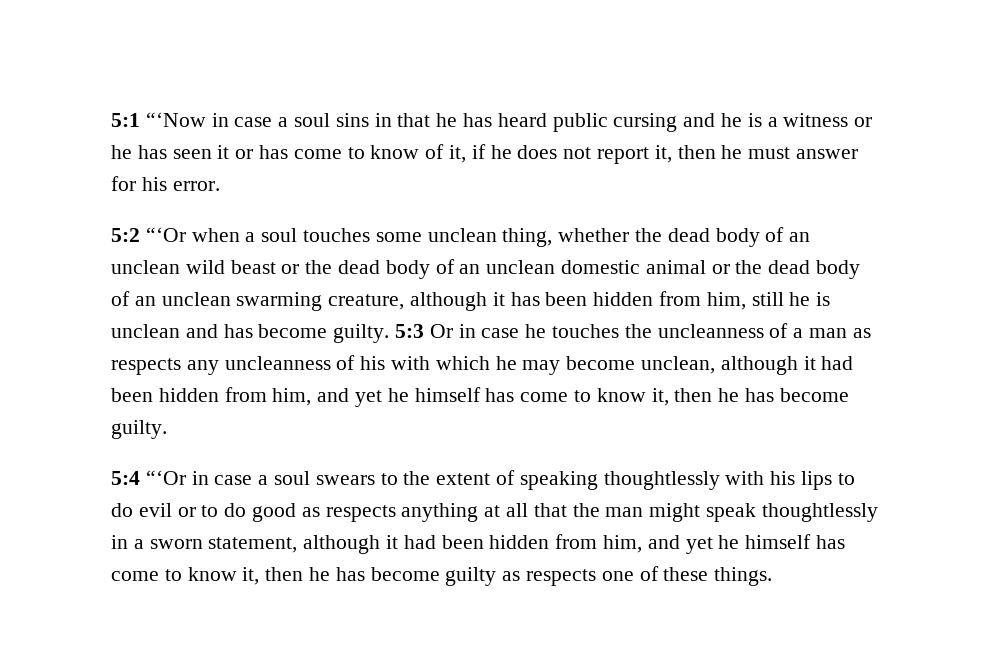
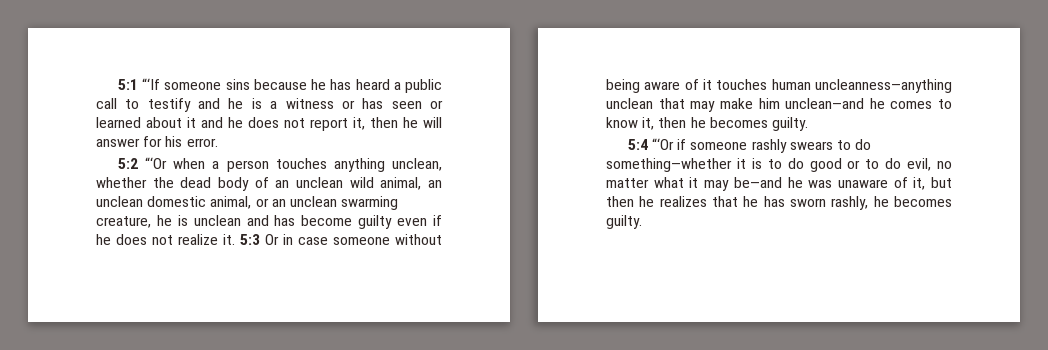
[145,112,678,132] “‘Now in case a soul sins in that he has heard public cursing -> [142,78,443,93] [96,98,191,112] “‘If someone sins because he has heard a public call to testify
[111,145,132,159] he -> (355, 104) none
[217,144,486,163] it or has come to know of it, if -> [430,100,444,109] [96,117,223,128] or learned about it and
[748,147,791,159] must -> [423,117,442,128] will
[261,228,553,247] soul touches some unclean thing, -> [226,158,442,172] person touches anything unclean,
[230,259,861,279] [111,291,784,311] beast or the dead body of an unclean domestic animal or the dead body of an unclean swarming creature, although it has been hidden from him, still -> [380,177,442,190] [96,196,399,210] [96,216,151,228] animal, an unclean domestic animal, or an unclean swarming creature,
[333,323,871,343] [111,355,854,375] [111,387,849,407] guilty. 5:3 Or in case he touches the uncleanness of a man as respects any uncleanness of his with which he may become unclean, although it had been hidden from him, and yet he himself has come to know it, then he has become -> [358,215,443,229] [96,234,442,245] [606,79,952,93] [606,98,952,112] [606,117,768,130] guilty even if he does not realize it. 5:3 Or in case someone without being aware of it touches human uncleanness—anything unclean that may make him unclean—and he comes to know it, then he becomes
[191,470,855,490] [111,503,172,517] in case a soul swears to the extent of speaking thoughtlessly with his lips to do evil -> [677,139,872,153] [606,158,842,172] if someone rashly swears to do something—whether it is to do good
[252,503,878,522] [111,534,846,554] [111,566,773,586] good as respects anything at all that the man might speak thoughtlessly in a sworn statement, although it had been hidden from him, and yet he himself has come to know it, then he has become guilty as respects one of these things. -> [907,158,952,171] [606,177,952,191] [606,196,952,210] [606,215,642,229] evil, no matter what it may be—and he was unaware of it, but then he realizes that he has sworn rashly, he becomes guilty.

